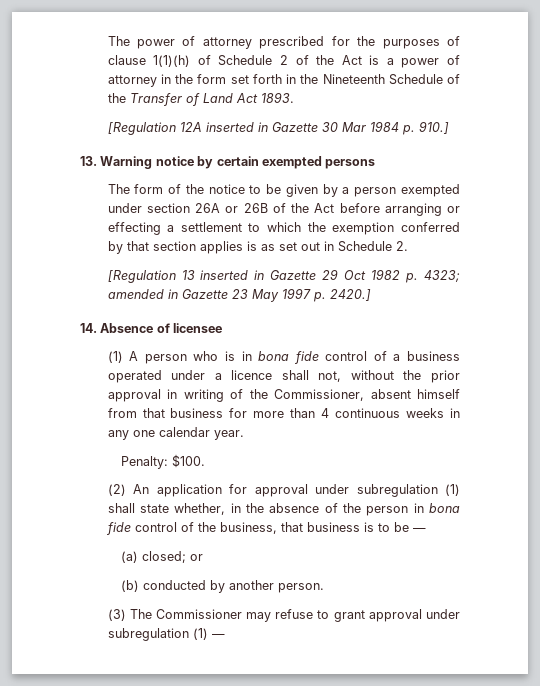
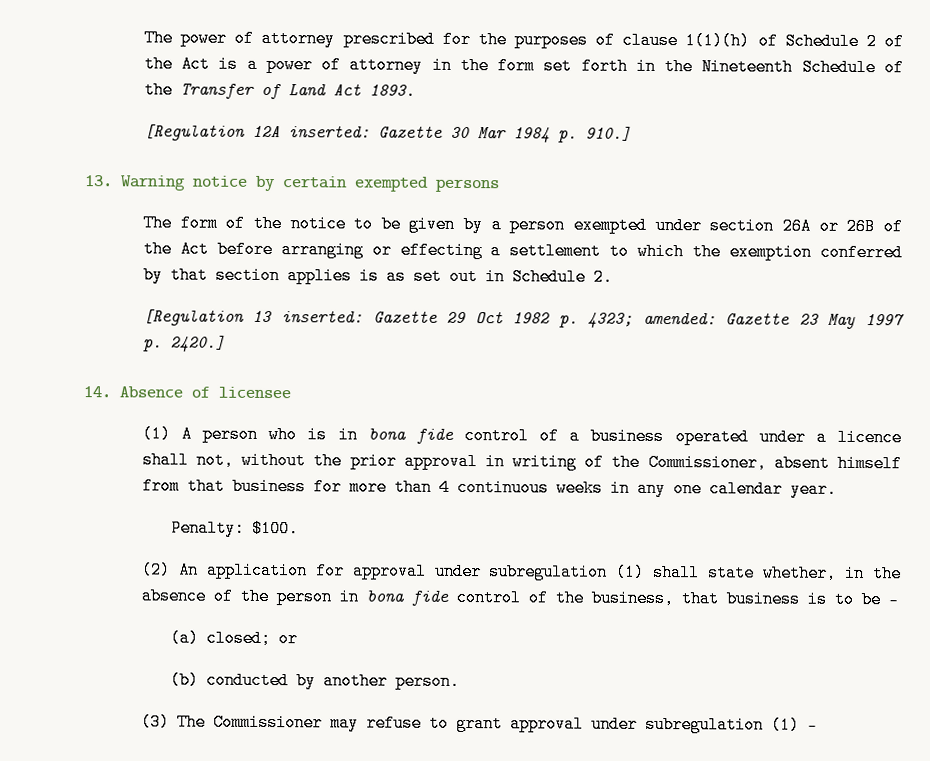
[205,122,268,132] inserted in -> [287,125,370,138] inserted:
[200,270,265,280] inserted in -> [281,310,364,323] inserted:
[107,289,178,299] amended in -> [642,311,716,325] amended:

